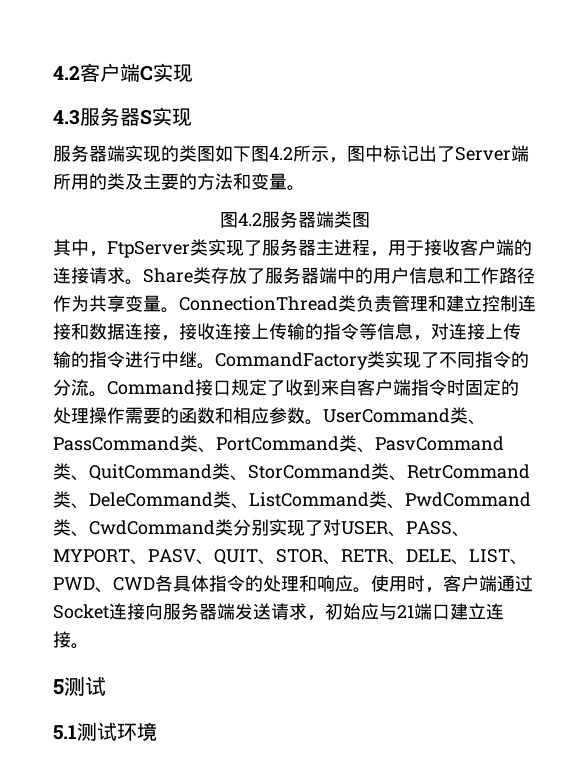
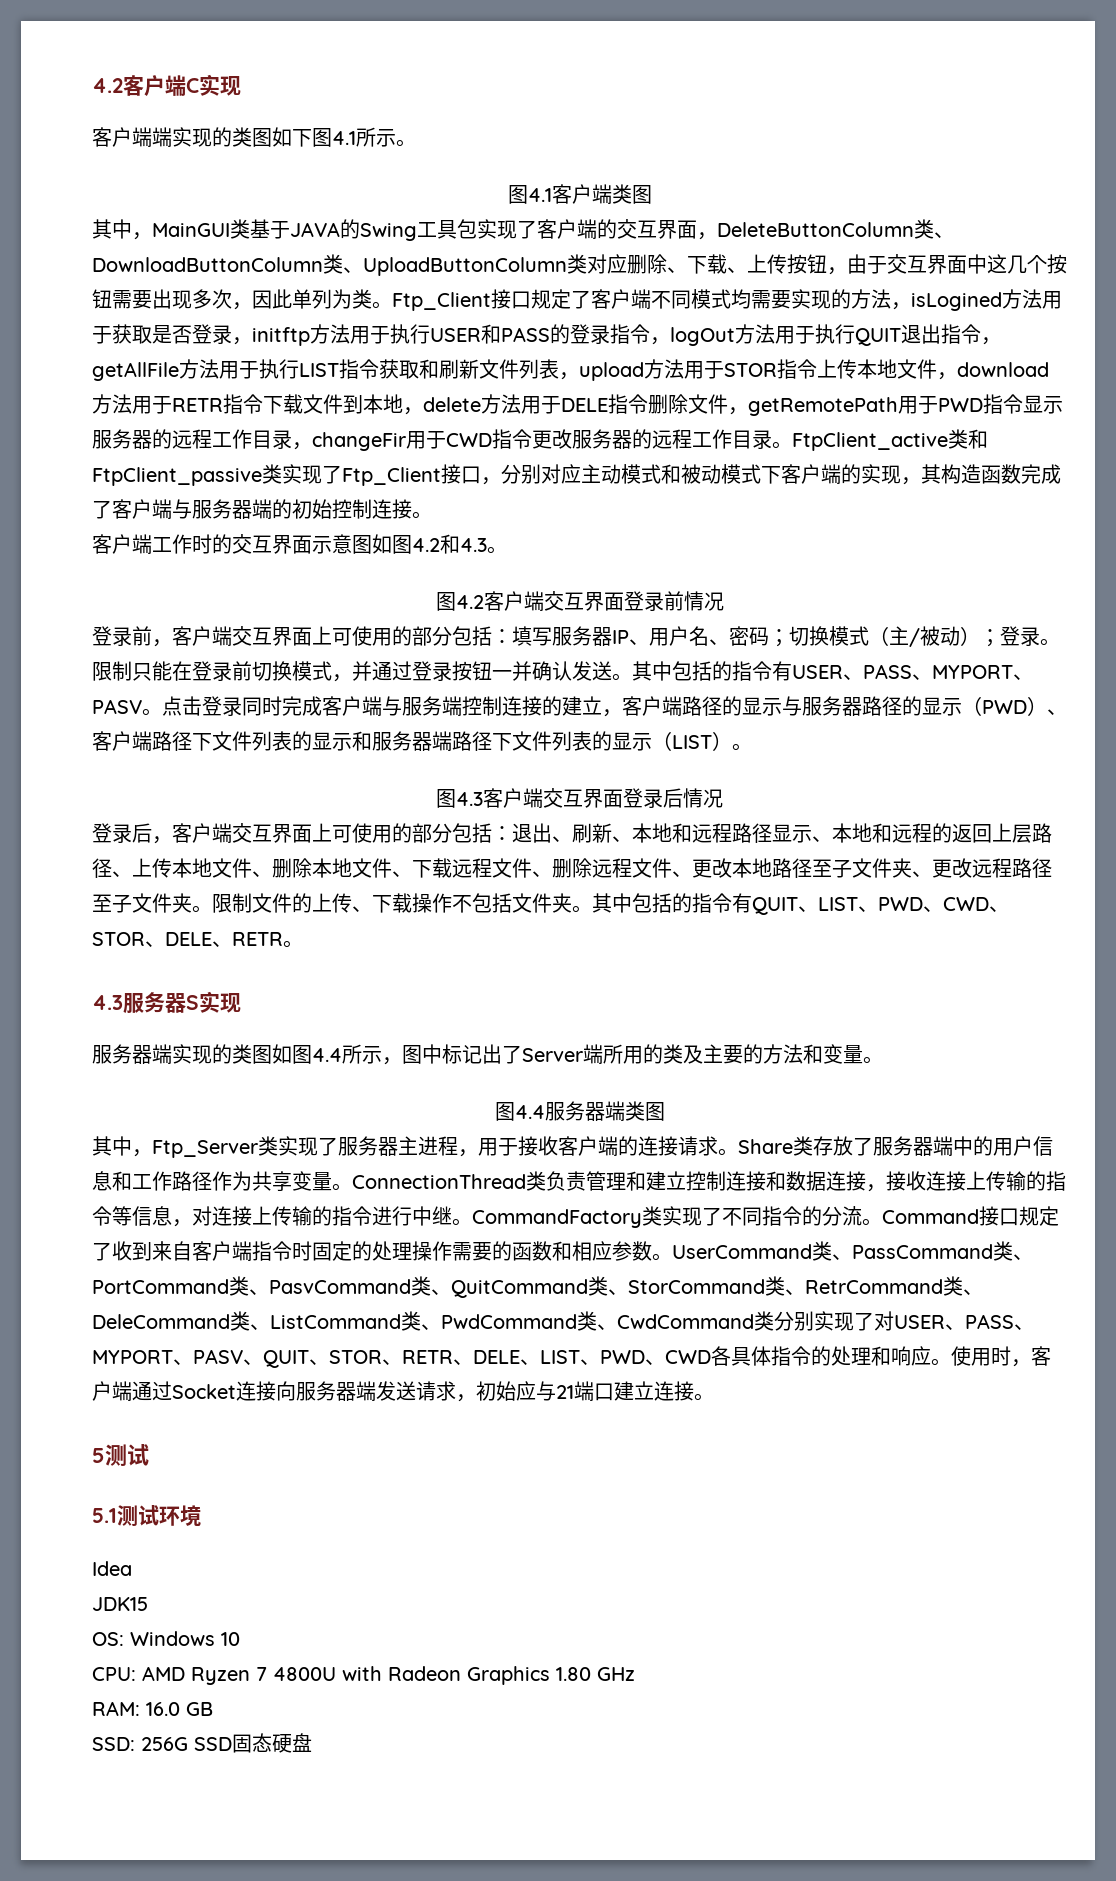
(193, 73) none -> [92,127,416,147] [507,184,652,204] [92,219,954,241] [92,254,1067,276] [92,289,1062,311] [92,324,1001,346] [92,359,1049,381] [92,394,1063,416] [92,429,988,451] [92,464,1061,486] [92,499,432,519] [92,534,507,554] [435,591,724,611] [92,626,1060,647] [92,661,1033,682] [92,696,1067,717] [92,731,752,751] [436,788,723,808] [92,823,1052,844] [92,858,1052,878] [92,893,1009,915] [92,932,303,948] // 客户端端实现的类图如下图4.1所示。 // 图4.1客户端类图 // 其中，MainGUI类基于JAVA的Swing工具包实现了客户端的交互界面，DeleteButtonColumn类、DownloadButtonColumn类、UploadButtonColumn类对应删除、下载、上传按钮，由于交互界面中这几个按钮需要出现多次，因此单列为类。Ftp_Client接口规定了客户端不同模式均需要实现的方法，isLogined方法用于获取是否登录，initftp方法用于执行USER和PASS的登录指令，logOut方法用于执行QUIT退出指令，getAllFile方法用于执行LIST指令获取和刷新文件列表，upload方法用于STOR指令上传本地文件，download方法用于RETR指令下载文件到本地，delete方法用于DELE指令删除文件，getRemotePath用于PWD指令显示服务器的远程工作目录，changeFir用于CWD指令更改服务器的远程工作目录。FtpClient_active类和FtpClient_passive类实现了Ftp_Client接口，分别对应主动模式和被动模式下客户端的实现，其构造函数完成了客户端与服务器端的初始控制连接。 // 客户端工作时的交互界面示意图如图4.2和4.3。 // 图4.2客户端交互界面登录前情况 // 登录前，客户端交互界面上可使用的部分包括：填写服务器IP、用户名、密码；切换模式（主/被动）；登录。限制只能在登录前切换模式，并通过登录按钮一并确认发送。其中包括的指令有USER、PASS、MYPORT、PASV。点击登录同时完成客户端与服务端控制连接的建立，客户端路径的显示与服务器路径的显示（PWD）、客户端路径下文件列表的显示和服务器端路径下文件列表的显示（LIST）。 // 图4.3客户端交互界面登录后情况 // 登录后，客户端交互界面上可使用的部分包括：退出、刷新、本地和远程路径显示、本地和远程的返回上层路径、上传本地文件、删除本地文件、下载远程文件、删除远程文件、更改本地路径至子文件夹、更改远程路径至子文件夹。限制文件的上传、下载操作不包括文件夹。其中包括的指令有QUIT、LIST、PWD、CWD、STOR、DELE、RETR。
[233,146,293,162] 下图4.2 -> [292,1045,342,1064] 图4.4
[237,213,262,226] 4.2 -> [514,1105,545,1119] 4.4
[107,241,190,258] FtpServer -> [152,1140,258,1158] Ftp_Server
(157, 731) none -> [92,1561,132,1576] [92,1597,148,1611] [92,1631,240,1646] [92,1666,635,1685] [92,1701,213,1716] [92,1733,312,1753] // Idea // JDK15 // OS: Windows 10 // CPU: AMD Ryzen 7 4800U with Radeon Graphics 1.80 GHz // RAM: 16.0 GB // SSD: 256G SSD固态硬盘

